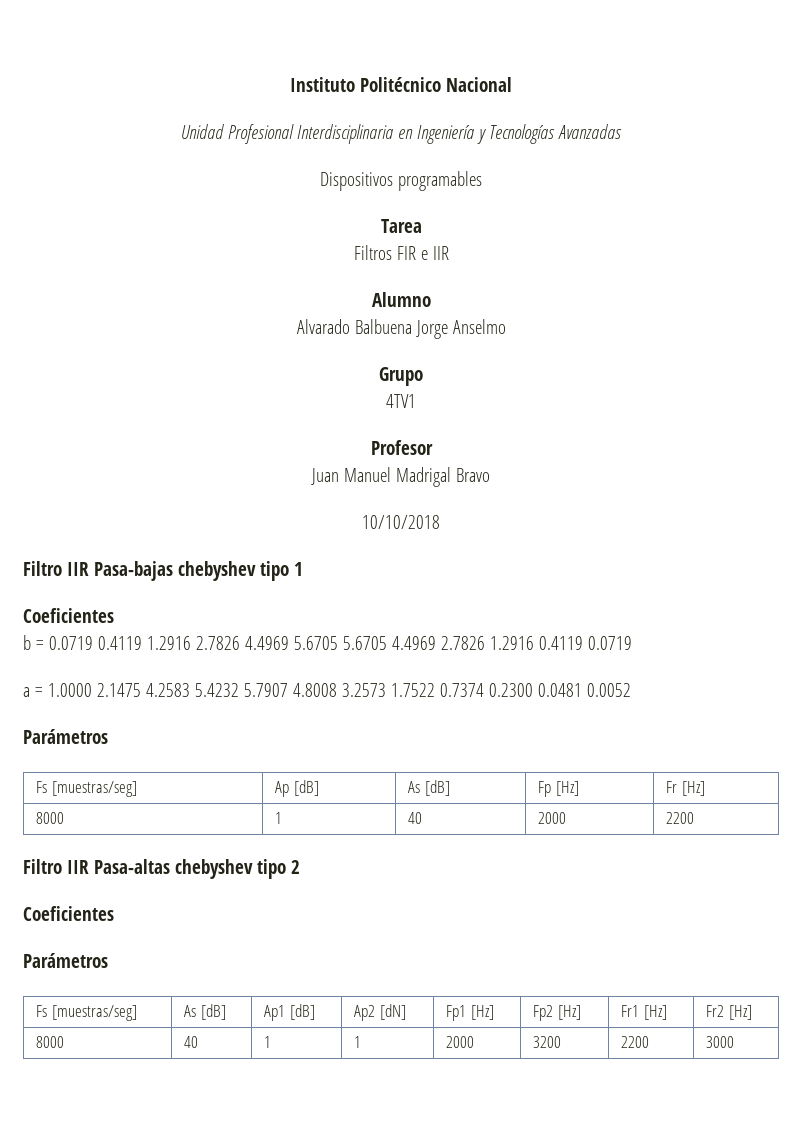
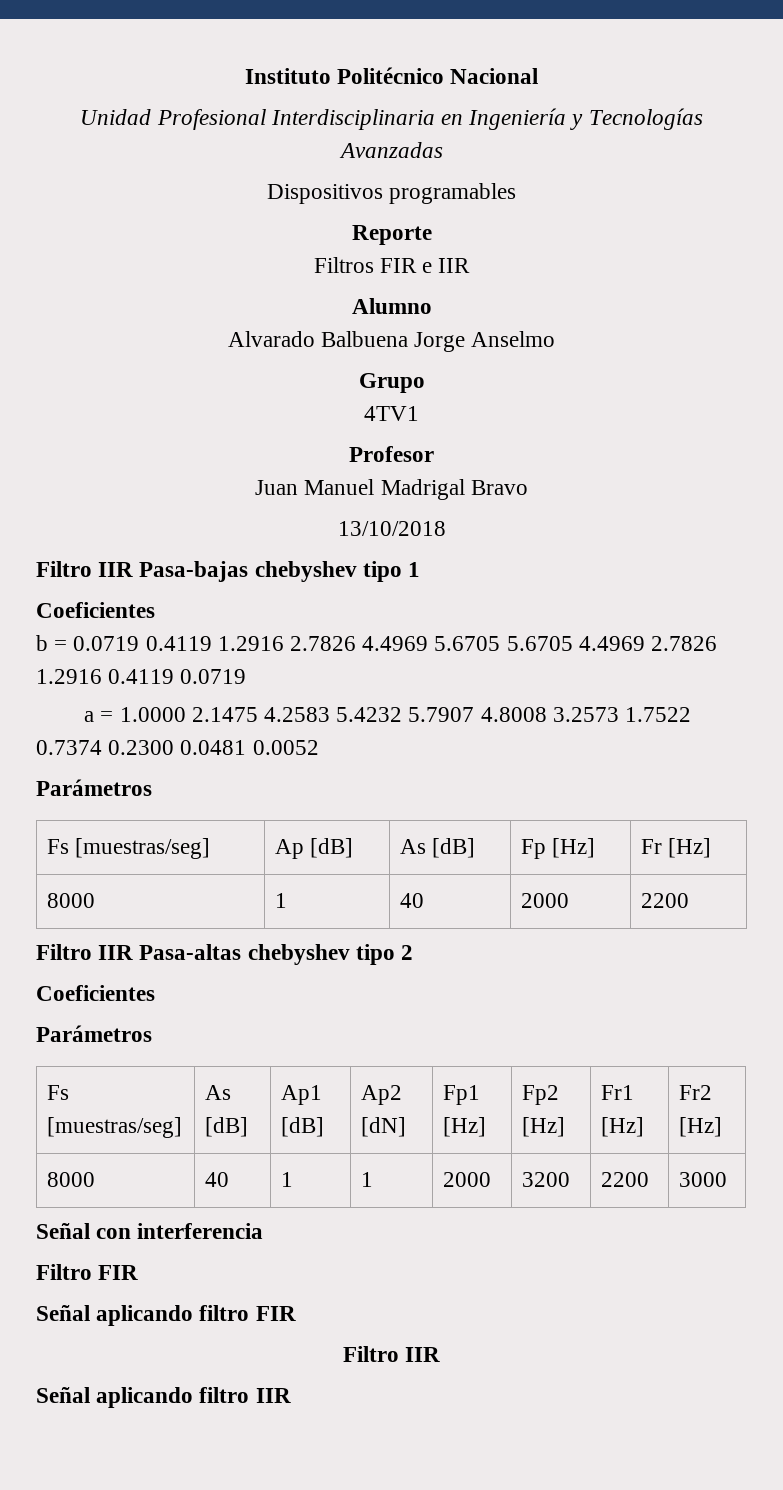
[380,219,422,233] Tarea -> [351,225,432,245] Reporte
[362,515,440,529] 10/10/2018 -> [337,521,446,536] 13/10/2018
(735, 1042) none -> [36,1223,264,1239] [36,1264,139,1280] [36,1305,296,1326] [342,1346,441,1362] [36,1387,291,1408] // Señal con interferencia // Filtro FIR // Señal aplicando filtro FIR // Filtro IIR // Señal aplicando filtro IIR

